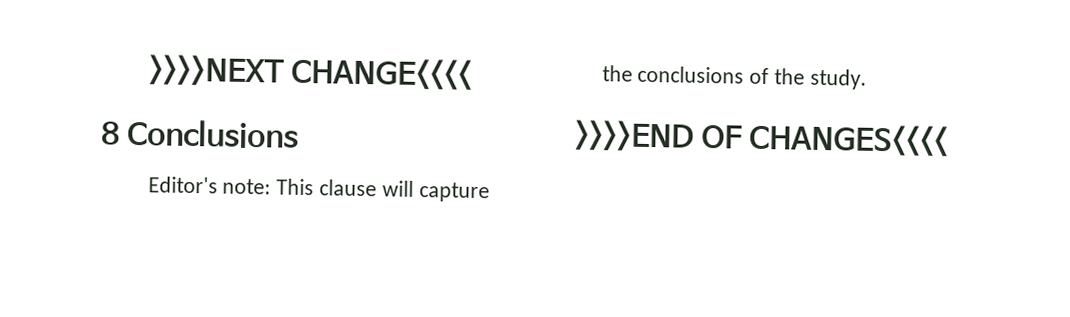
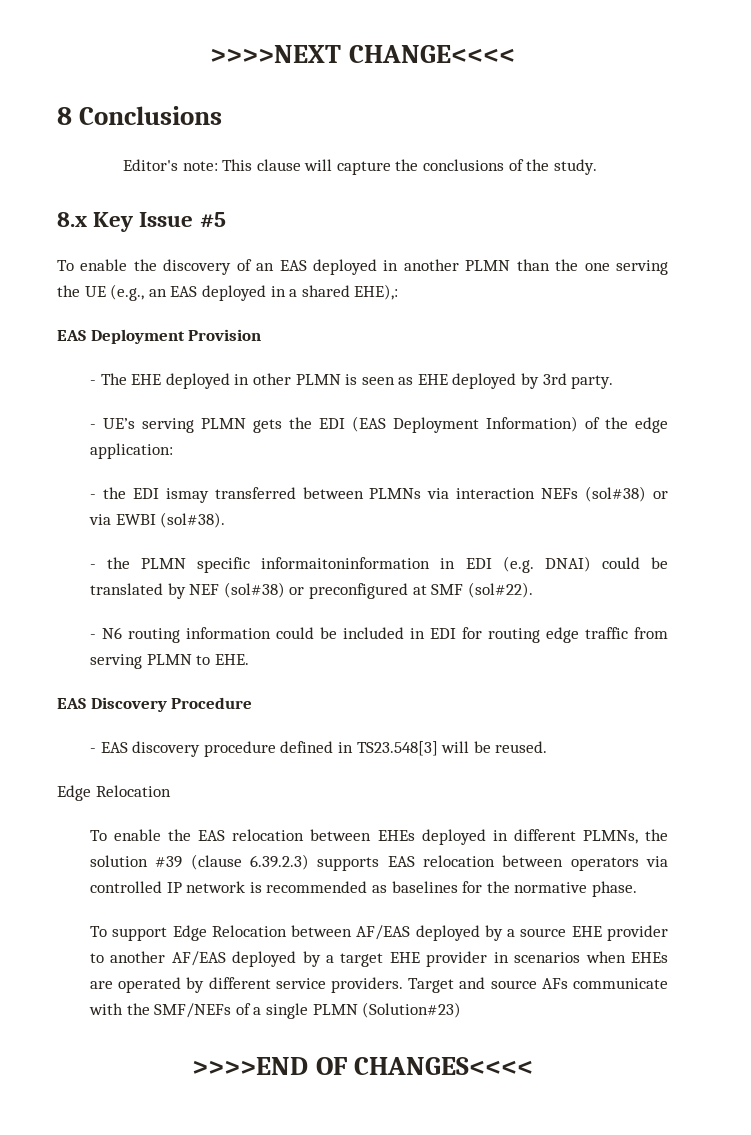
(867, 79) none -> [57,212,226,232] [57,259,668,275] [57,284,399,301] [57,329,262,344] [89,373,614,389] [89,416,668,433] [89,443,173,459] [89,486,668,503] [88,512,226,528] [89,556,668,573] [89,582,533,599] [89,627,668,643] [89,654,249,669] [57,697,253,712] [89,741,548,757] [57,785,171,801] [89,829,668,845] [89,854,668,871] [89,881,637,897] [89,925,669,941] [89,951,668,967] [89,977,668,993] [88,1002,462,1019] // 8.x Key Issue #5 // To enable the discovery of an EAS deployed in another PLMN than the one serving the UE (e.g., an EAS deployed in a shared EHE),: // EAS Deployment Provision // - The EHE deployed in other PLMN is seen as EHE deployed by 3rd party. // - UE’s serving PLMN gets the EDI (EAS Deployment Information) of the edge application: // - the EDI ismay transferred between PLMNs via interaction NEFs (sol#38) or via EWBI (sol#38). // - the PLMN specific informaitoninformation in EDI (e.g. DNAI) could be translated by NEF (sol#38) or preconfigured at SMF (sol#22). // - N6 routing information could be included in EDI for routing edge traffic from serving PLMN to EHE. // EAS Discovery Procedure // - EAS discovery procedure defined in TS23.548[3] will be reused. // Edge Relocation // To enable the EAS relocation between EHEs deployed in different PLMNs, the solution #39 (clause 6.39.2.3) supports EAS relocation between operators via controlled IP network is recommended as baselines for the normative phase. // To support Edge Relocation between AF/EAS deployed by a source EHE provider to another AF/EAS deployed by a target EHE provider in scenarios when EHEs are operated by different service providers. Target and source AFs communicate with the SMF/NEFs of a single PLMN (Solution#23)

